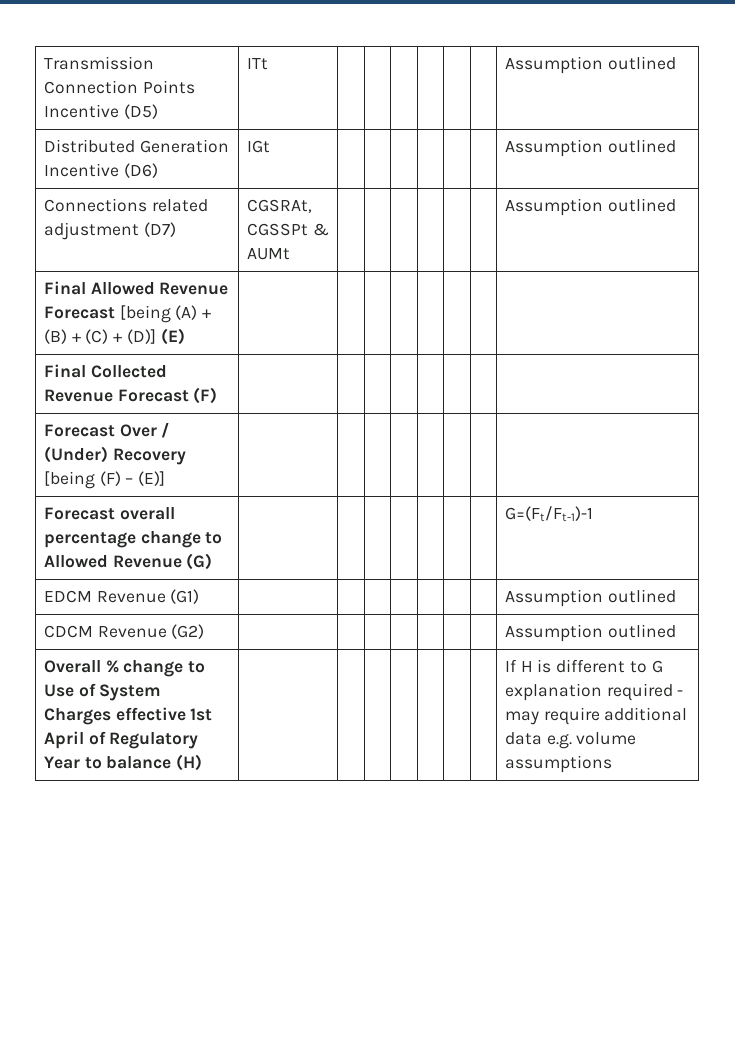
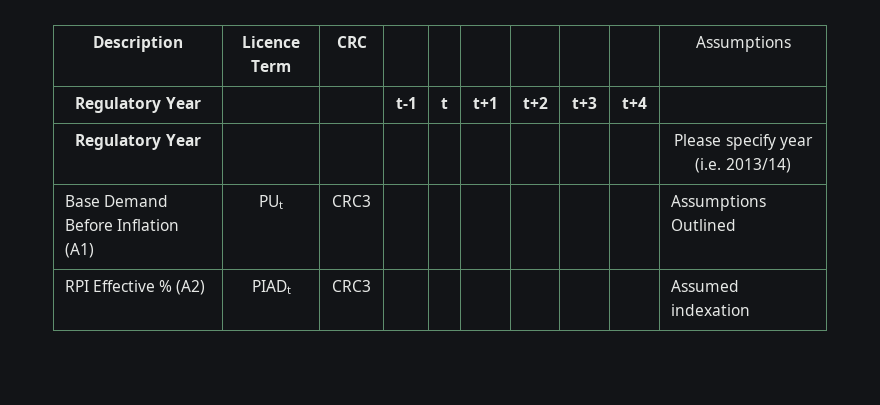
[43,56,154,70] [43,80,195,94] [43,104,158,119] [246,58,268,70] [504,56,676,74] [43,139,229,153] [43,163,158,178] [246,140,270,153] [504,139,676,157] [43,198,208,212] [43,222,176,240] [246,199,312,213] [246,223,329,236] [246,248,290,260] [504,198,676,216] [43,281,229,295] [43,305,212,323] [43,328,185,345] [43,364,167,378] [43,387,218,404] [43,422,170,438] [43,446,186,465] [43,471,166,489] [43,507,175,520] [43,531,223,548] [43,553,213,570] [504,506,593,522] [43,589,200,604] [504,589,676,607] [43,624,205,639] [504,624,676,642] [43,660,206,677] [43,683,162,701] [43,707,213,725] [43,731,199,749] [43,754,203,771] [504,659,663,673] [504,683,684,701] [504,707,688,725] [504,732,637,749] [504,755,612,773] Transmission Connection Points Incentive (D5) | ITt | | | | | | | Assumption outlined // Distributed Generation Incentive (D6) | IGt | | | | | | | Assumption outlined // Connections related adjustment (D7) | CGSRAt, CGSSPt & AUMt | | | | | | | Assumption outlined // Final Allowed Revenue Forecast [being (A) + (B) + (C) + (D)] (E) | | | | | | | | // Final Collected Revenue Forecast (F) | | | | | | | | // Forecast Over / (Under) Recovery [being (F) – (E)] | | | | | | | | // Forecast overall percentage change to Allowed Revenue (G) | | | | | | | | G=(Ft/Ft-1)-1 // EDCM Revenue (G1) | | | | | | | | Assumption outlined // CDCM Revenue (G2) | | | | | | | | Assumption outlined // Overall % change to Use of System Charges effective 1st April of Regulatory Year to balance (H) | | | | | | | | If H is different to G explanation required - may require additional data e.g. volume assumptions -> [93,36,183,52] [242,36,300,48] [251,60,291,72] [336,36,367,48] [695,36,791,52] [75,97,201,113] [395,97,417,109] [441,98,448,109] [473,97,498,109] [522,97,548,109] [572,97,597,109] [622,97,647,109] [75,134,201,150] [674,134,813,150] [695,158,791,173] [64,195,169,207] [64,219,180,231] [64,243,94,258] [259,195,283,209] [332,195,371,207] [670,195,766,211] [670,219,736,231] [64,280,206,295] [251,280,291,294] [332,280,371,292] [670,280,739,292] [670,304,750,316] Description | Licence Term | CRC | | | | | | | Assumptions // Regulatory Year | | | t-1 | t | t+1 | t+2 | t+3 | t+4 | // Regulatory Year | | | | | | | | | Please specify year (i.e. 2013/14) // Base Demand Before Inflation (A1) | PUt | CRC3 | | | | | | | Assumptions Outlined // RPI Effective % (A2) | PIADt | CRC3 | | | | | | | Assumed indexation

